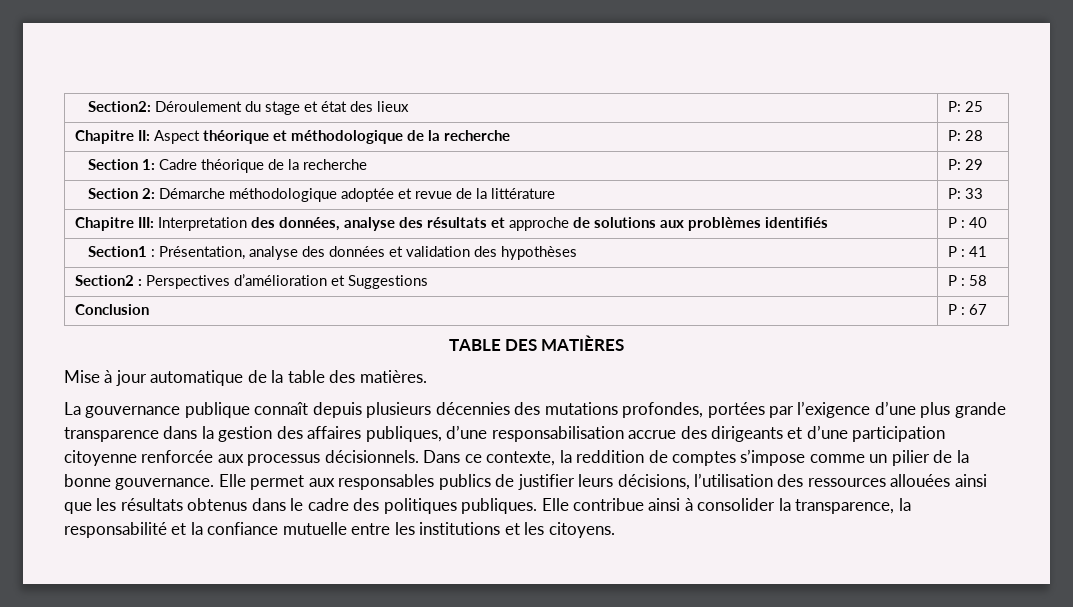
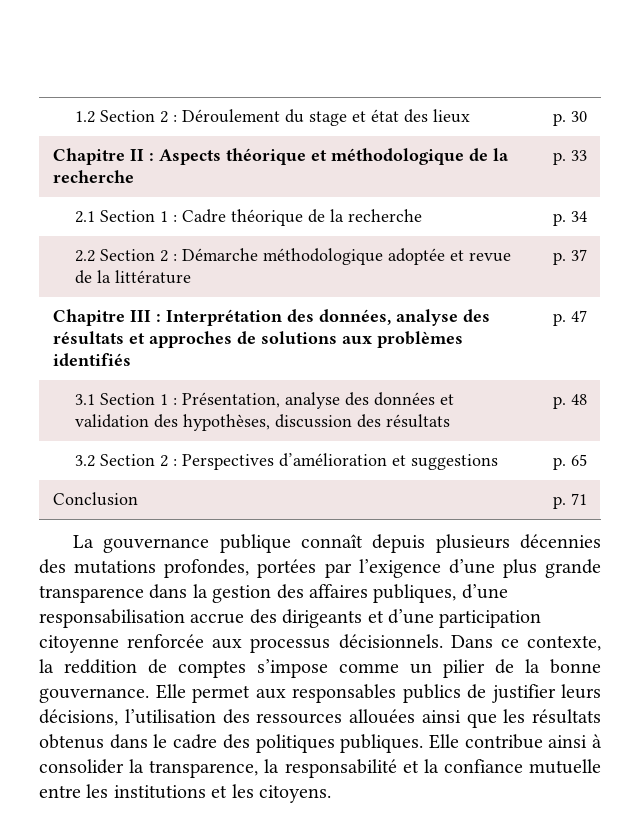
[87,101,151,112] Section2: -> [74,110,177,123] 1.2 Section 2 :
[947,101,983,112] [74,130,200,144] P: 25 // Chapitre II: Aspect -> [552,111,587,126] [52,148,221,165] p. 30 // Chapitre II : Aspects
[947,130,983,141] [87,159,155,170] P: 28 // Section 1: -> [552,150,587,165] [74,210,177,223] p. 33 // 2.1 Section 1 :
[947,159,983,170] [87,188,155,199] P: 29 // Section 2: -> [552,211,587,226] [74,249,177,262] p. 34 // 2.2 Section 2 :
[947,188,983,199] [74,217,247,231] P: 33 // Chapitre III: Interpretation -> [552,249,587,265] [52,309,282,326] p. 37 // Chapitre III : Interprétation
[508,217,569,231] approche -> [148,331,232,348] approches
[947,217,987,228] [87,246,147,257] P : 40 // Section1 -> [552,310,587,326] [74,393,168,405] p. 47 // 3.1 Section 1
[500,246,577,260] [947,246,987,257] [74,274,428,289] [947,275,987,286] [74,304,149,315] [947,304,987,315] [448,335,625,351] [64,370,427,386] hypothèses | P : 41 // Section2 : Perspectives d’amélioration et Suggestions | P : 58 // Conclusion | P : 67 // TABLE DES MATIÈRES // Mise à jour automatique de la table des matières. -> [182,414,450,431] [552,394,587,409] [74,453,498,470] [552,454,587,470] [52,492,138,506] [552,493,587,509] hypothèses, discussion des résultats | p. 48 // 3.2 Section 2 : Perspectives d’amélioration et suggestions | p. 65 // Conclusion | p. 71

